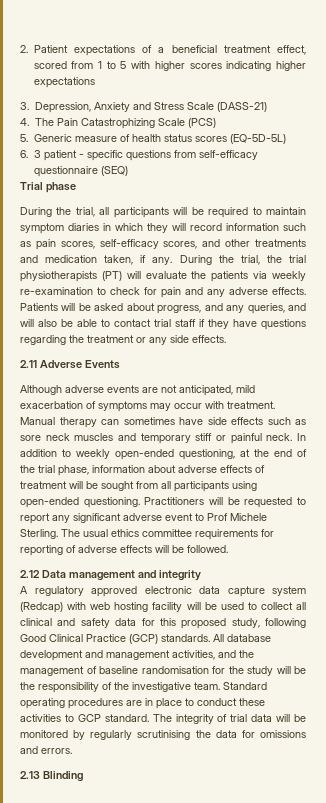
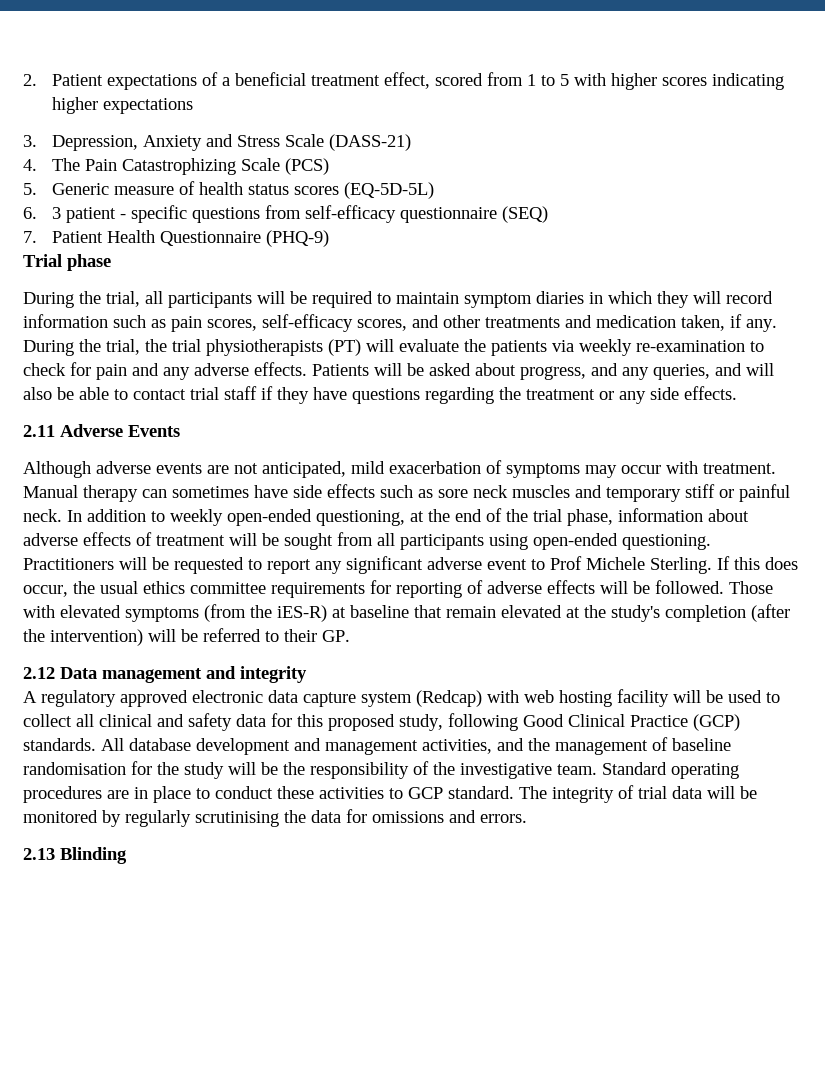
(128, 171) none -> [23,230,329,247] // 7. Patient Health Questionnaire (PHQ-9)
[61,529,80,537] The -> [717,556,798,570] [23,581,95,597] If this does occur, the
(228, 549) none -> [729,581,773,594] [23,604,790,622] [23,628,350,646] Those with elevated symptoms (from the iES-R) at baseline that remain elevated at the study's completion (after the intervention) will be referred to their GP.

